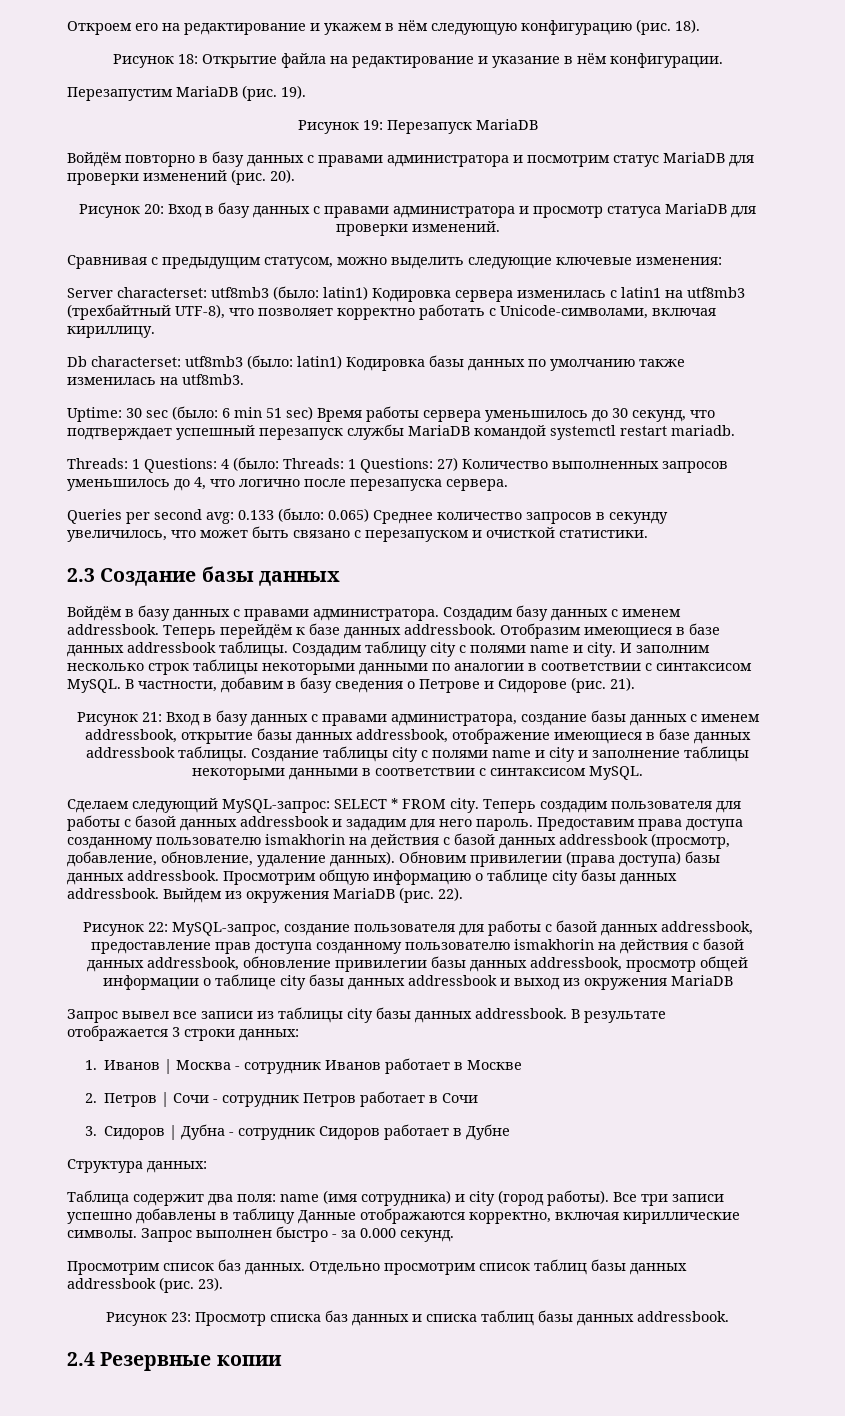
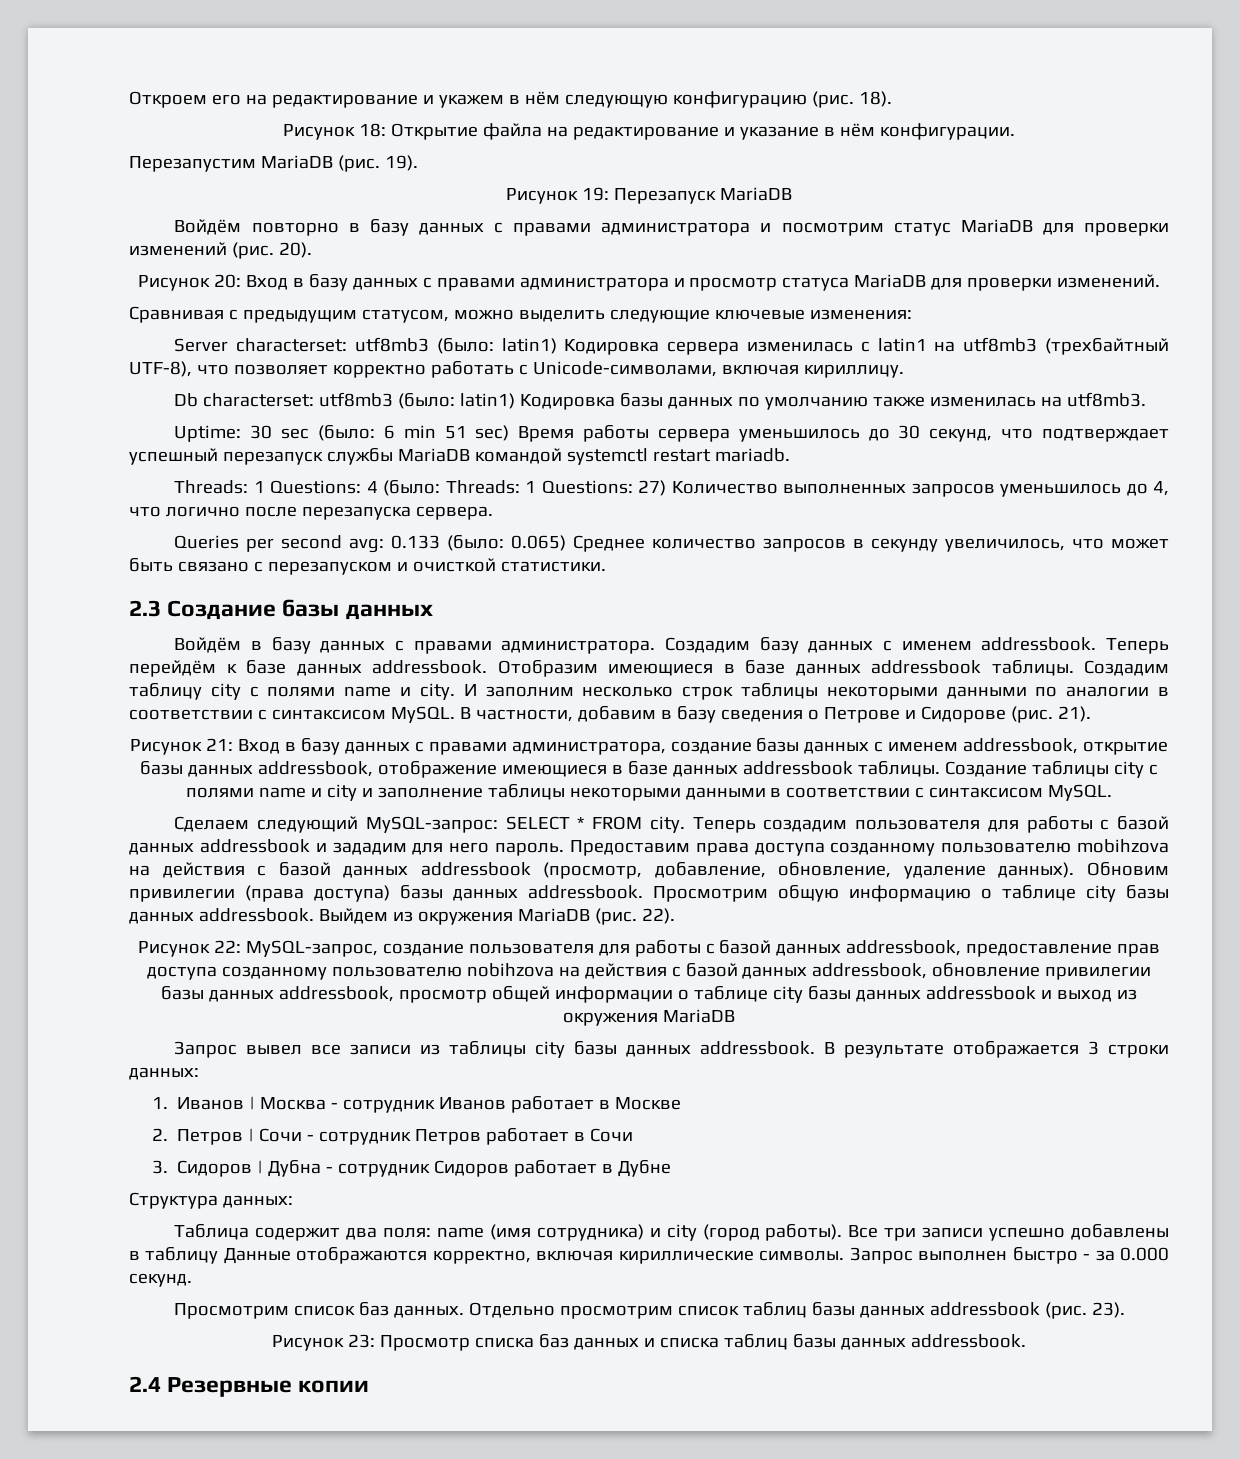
[265,834,345,845] ismakhorin -> [1077,839,1169,853] mobihzova
[514,939,594,950] ismakhorin -> [466,963,554,977] nobihzova

